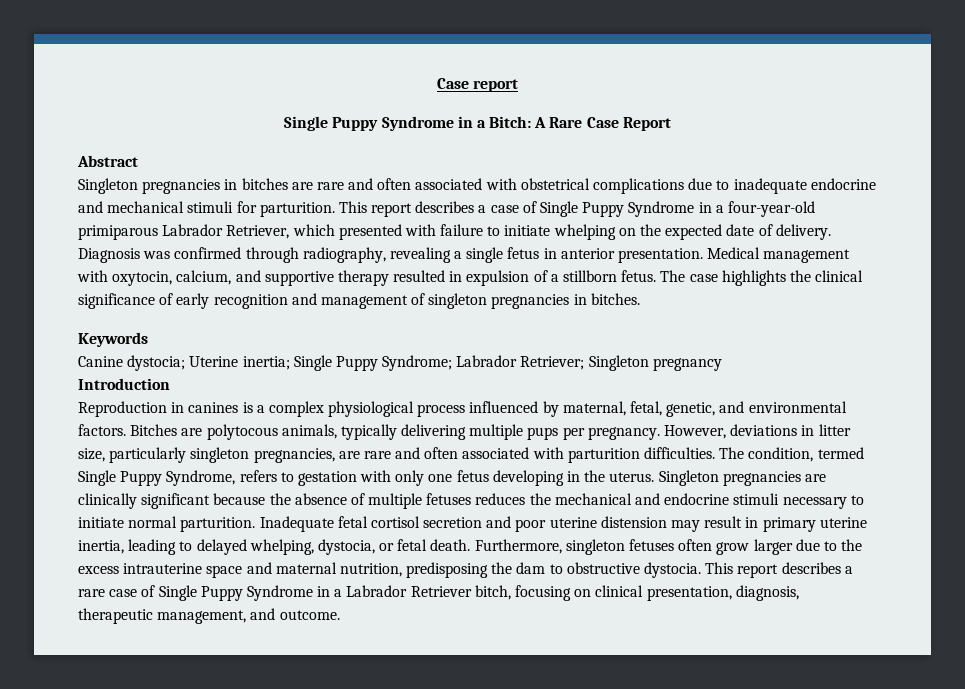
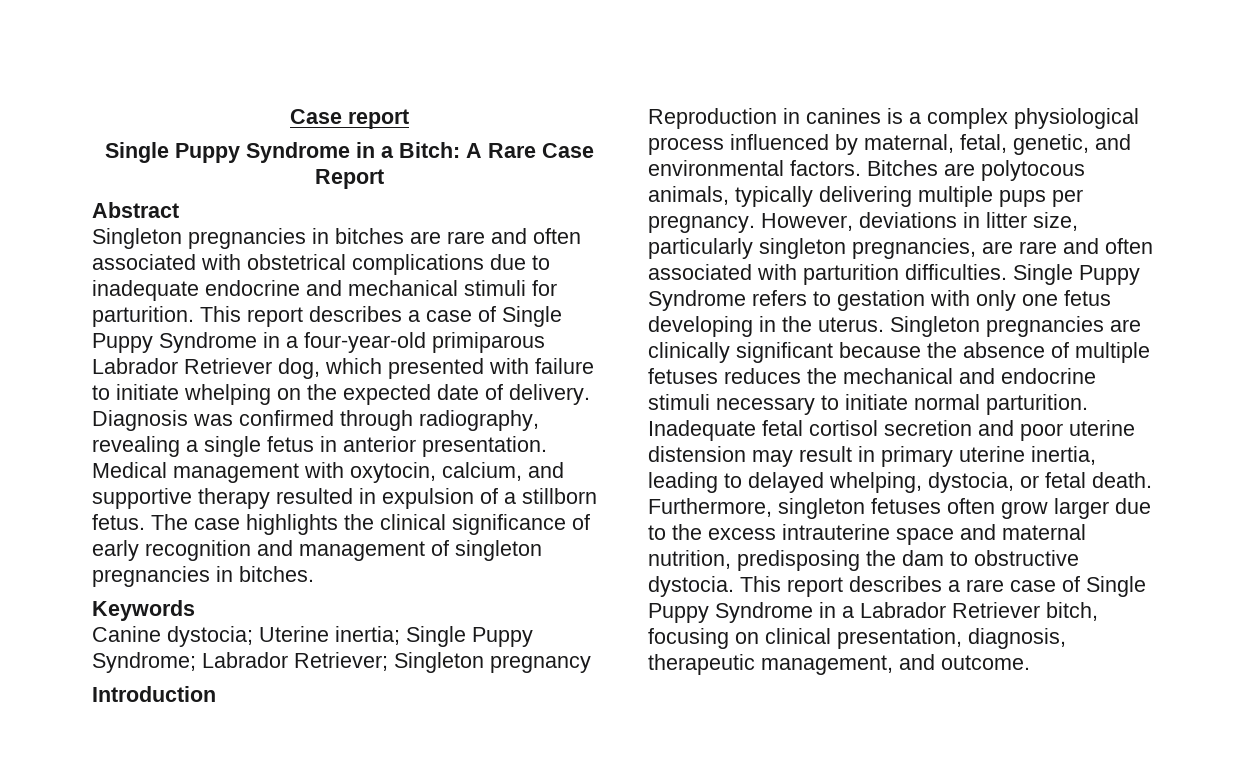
[226,225,290,239] Retriever, -> [184,358,320,379] Retriever dog,
[719,447,864,462] [78,470,236,486] The condition, termed Single Puppy Syndrome, -> [1013,264,1140,285] [648,290,746,311] Single Puppy Syndrome

